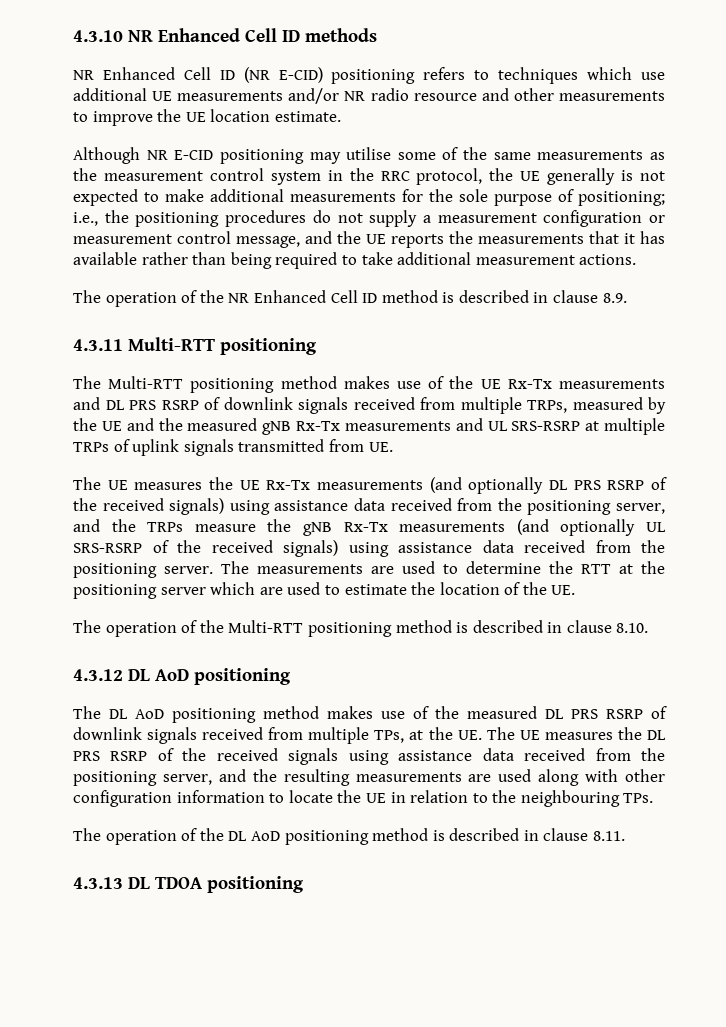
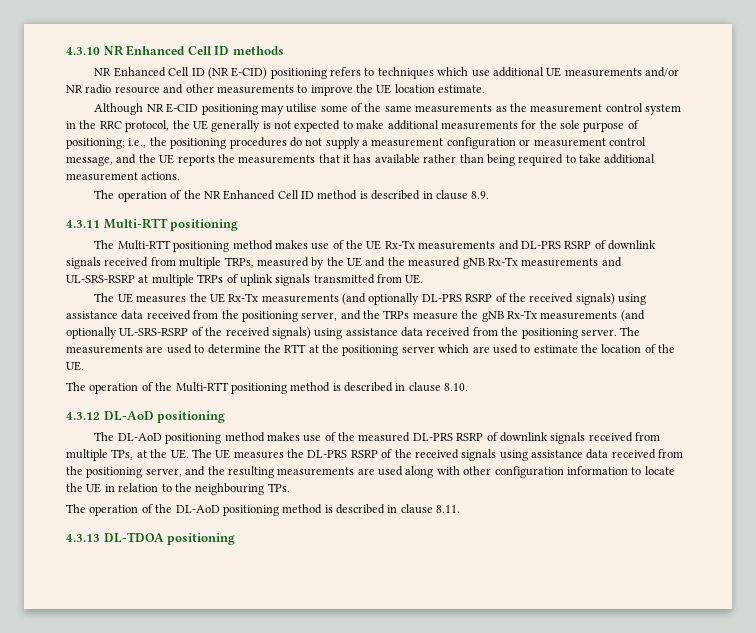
[105,400,156,410] DL PRS -> [520,241,561,249] DL-PRS
[487,421,581,431] UL SRS-RSRP -> [66,275,135,283] UL-SRS-RSRP
[549,480,601,490] DL PRS -> [421,294,462,302] DL-PRS
[646,522,667,532] [73,543,142,553] UL SRS-RSRP -> [119,328,189,336] UL-SRS-RSRP
[128,668,291,685] [73,706,164,719] DL AoD positioning // The DL AoD -> [103,411,226,423] [94,432,162,441] DL-AoD positioning // The DL-AoD
[545,709,598,719] DL PRS -> [412,433,453,441] DL-PRS
[647,730,667,740] [73,751,100,761] DL PRS -> [307,450,348,458] DL-PRS
[228,831,280,841] DL AoD -> [175,505,220,513] DL-AoD
[128,877,202,889] DL TDOA -> [103,532,164,543] DL-TDOA

